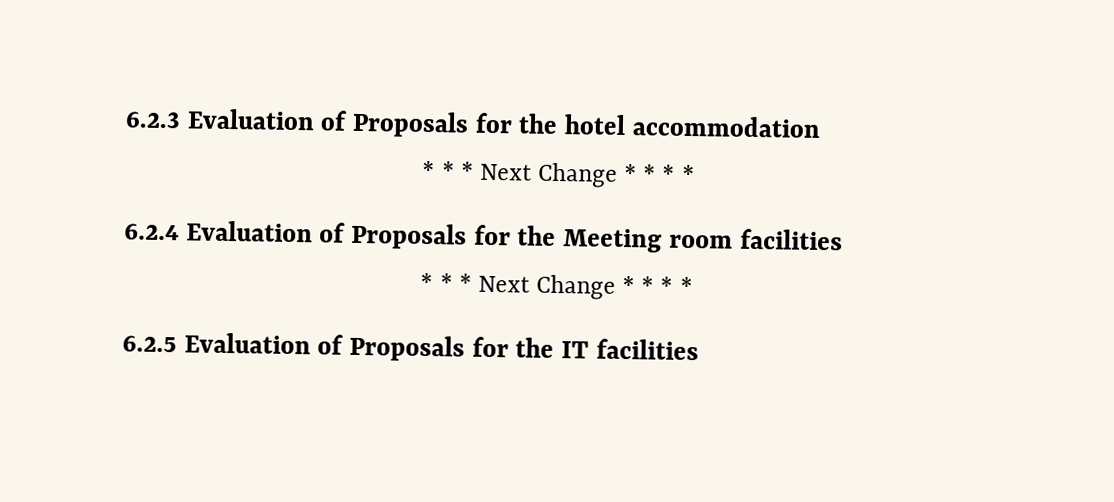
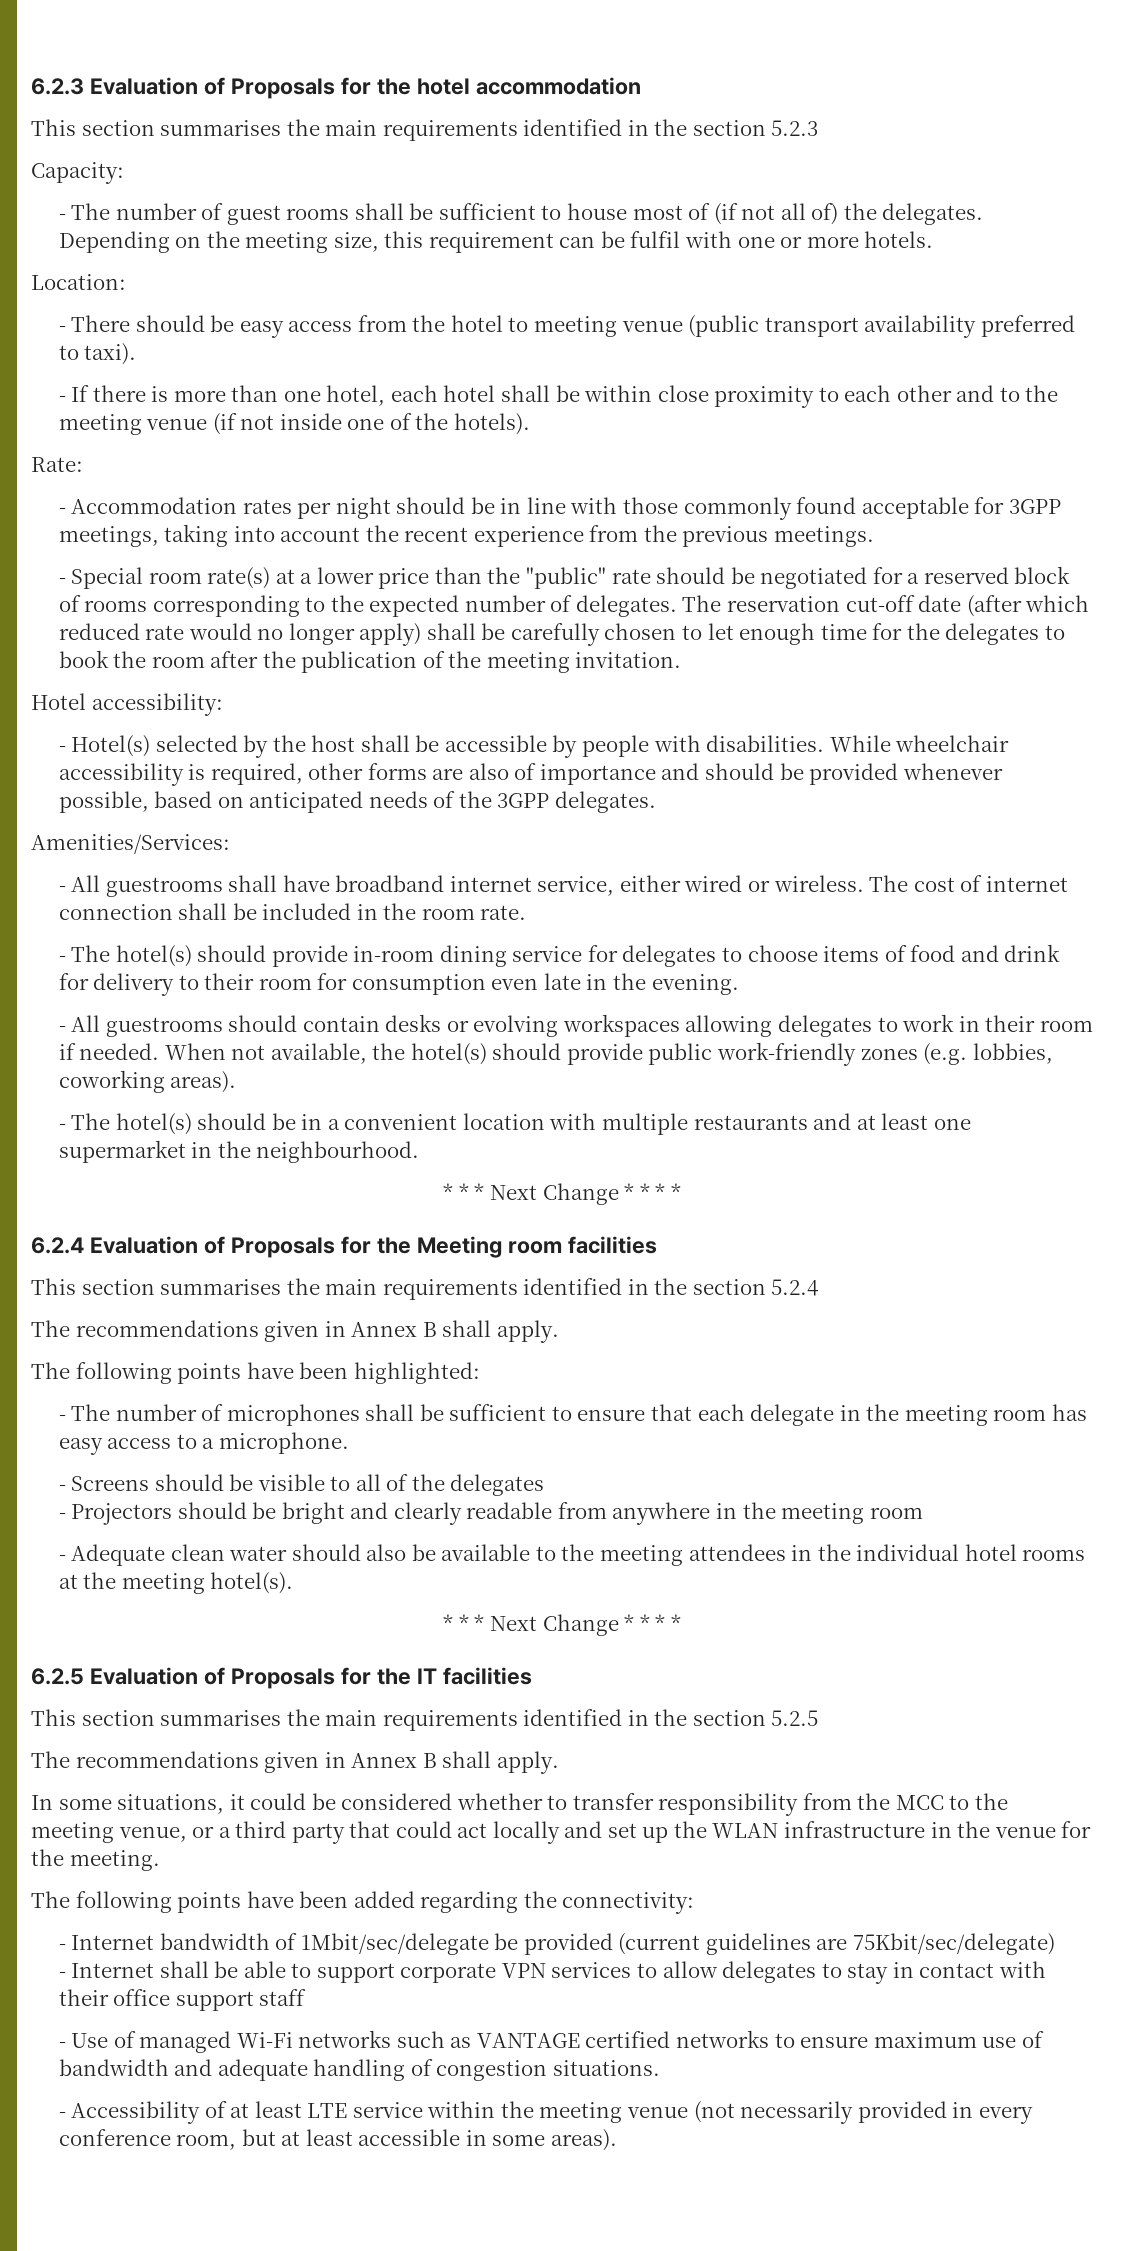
(821, 126) none -> [31,119,819,141] [31,162,124,184] [58,203,984,225] [58,231,934,253] [31,274,126,290] [58,315,1075,338] [58,343,137,365] [58,385,1059,408] [58,413,530,435] [31,457,83,472] [58,497,1061,520] [58,524,875,547] [58,566,1071,589] [58,595,1090,617] [58,623,1065,646] [58,650,682,673] [31,693,223,716] [58,735,1010,758] [58,763,1003,786] [58,791,656,813] [31,834,230,854] [58,875,1068,897] [58,903,527,920] [58,944,1061,967] [58,973,739,996] [58,1014,1093,1037] [58,1042,1053,1066] [58,1070,237,1093] [58,1113,971,1135] [58,1140,420,1163] // This section summarises the main requirements identified in the section 5.2.3 // Capacity: // - The number of guest rooms shall be sufficient to house most of (if not all of) the delegates. Depending on the meeting size, this requirement can be fulfil with one or more hotels. // Location: // - There should be easy access from the hotel to meeting venue (public transport availability preferred to taxi). // - If there is more than one hotel, each hotel shall be within close proximity to each other and to the meeting venue (if not inside one of the hotels). // Rate: // - Accommodation rates per night should be in line with those commonly found acceptable for 3GPP meetings, taking into account the recent experience from the previous meetings. // - Special room rate(s) at a lower price than the "public" rate should be negotiated for a reserved block of rooms corresponding to the expected number of delegates. The reservation cut-off date (after which reduced rate would no longer apply) shall be carefully chosen to let enough time for the delegates to book the room after the publication of the meeting invitation. // Hotel accessibility: // - Hotel(s) selected by the host shall be accessible by people with disabilities. While wheelchair accessibility is required, other forms are also of importance and should be provided whenever possible, based on anticipated needs of the 3GPP delegates. // Amenities/Services: // - All guestrooms shall have broadband internet service, either wired or wireless. The cost of internet connection shall be included in the room rate. // - The hotel(s) should provide in-room dining service for delegates to choose items of food and drink for delivery to their room for consumption even late in the evening. // - All guestrooms should contain desks or evolving workspaces allowing delegates to work in their room if needed. When not available, the hotel(s) should provide public work-friendly zones (e.g. lobbies, coworking areas). // - The hotel(s) should be in a convenient location with multiple restaurants and at least one supermarket in the neighbourhood.
(843, 239) none -> [31,1278,819,1300] [31,1320,559,1343] [31,1362,480,1384] [58,1404,1087,1426] [58,1432,349,1455] [58,1474,545,1496] [58,1502,923,1525] [58,1544,1086,1566] [58,1572,294,1594] // This section summarises the main requirements identified in the section 5.2.4 // The recommendations given in Annex B shall apply. // The following points have been highlighted: // - The number of microphones shall be sufficient to ensure that each delegate in the meeting room has easy access to a microphone. // - Screens should be visible to all of the delegates // - Projectors should be bright and clearly readable from anywhere in the meeting room // - Adequate clean water should also be available to the meeting attendees in the individual hotel rooms at the meeting hotel(s).
(699, 349) none -> [31,1709,819,1731] [31,1751,559,1774] [31,1793,1009,1816] [31,1821,1092,1844] [31,1849,160,1871] [31,1891,695,1914] [58,1933,1056,1955] [58,1961,1046,1984] [58,1989,307,2011] [58,2030,1044,2053] [58,2059,660,2081] [58,2101,1033,2124] [58,2129,617,2151] // This section summarises the main requirements identified in the section 5.2.5 // The recommendations given in Annex B shall apply. // In some situations, it could be considered whether to transfer responsibility from the MCC to the meeting venue, or a third party that could act locally and set up the WLAN infrastructure in the venue for the meeting. // The following points have been added regarding the connectivity: // - Internet bandwidth of 1Mbit/sec/delegate be provided (current guidelines are 75Kbit/sec/delegate) // - Internet shall be able to support corporate VPN services to allow delegates to stay in contact with their office support staff // - Use of managed Wi-Fi networks such as VANTAGE certified networks to ensure maximum use of bandwidth and adequate handling of congestion situations. // - Accessibility of at least LTE service within the meeting venue (not necessarily provided in every conference room, but at least accessible in some areas).

